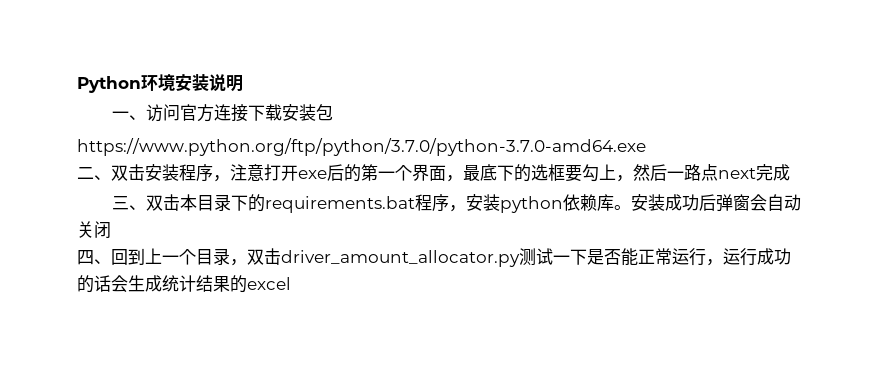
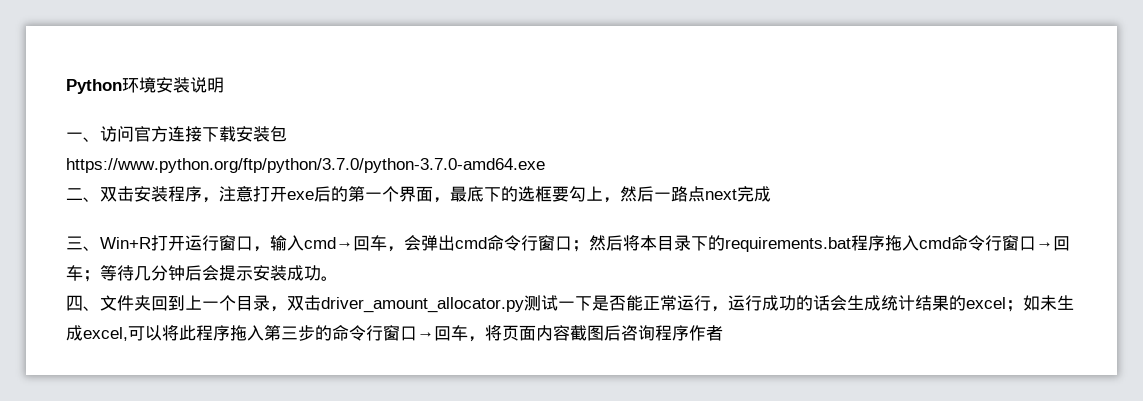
[145,194,180,211] 双击 -> [100,235,640,252] Win+R打开运行窗口，输入cmd→回车，会弹出cmd命令行窗口；然后将
[448,194,801,213] [77,221,111,239] ，安装python依赖库。安装成功后弹窗会自动关闭 -> [885,235,1070,251] [66,265,338,282] 拖入cmd命令行窗口→回车；等待几分钟后会提示安装成功。
(111, 261) none -> [100,295,151,311] 文件夹
(291, 283) none -> [1006,295,1074,312] [66,325,723,342] ；如未生成excel,可以将此程序拖入第三步的命令行窗口→回车，将页面内容截图后咨询程序作者

